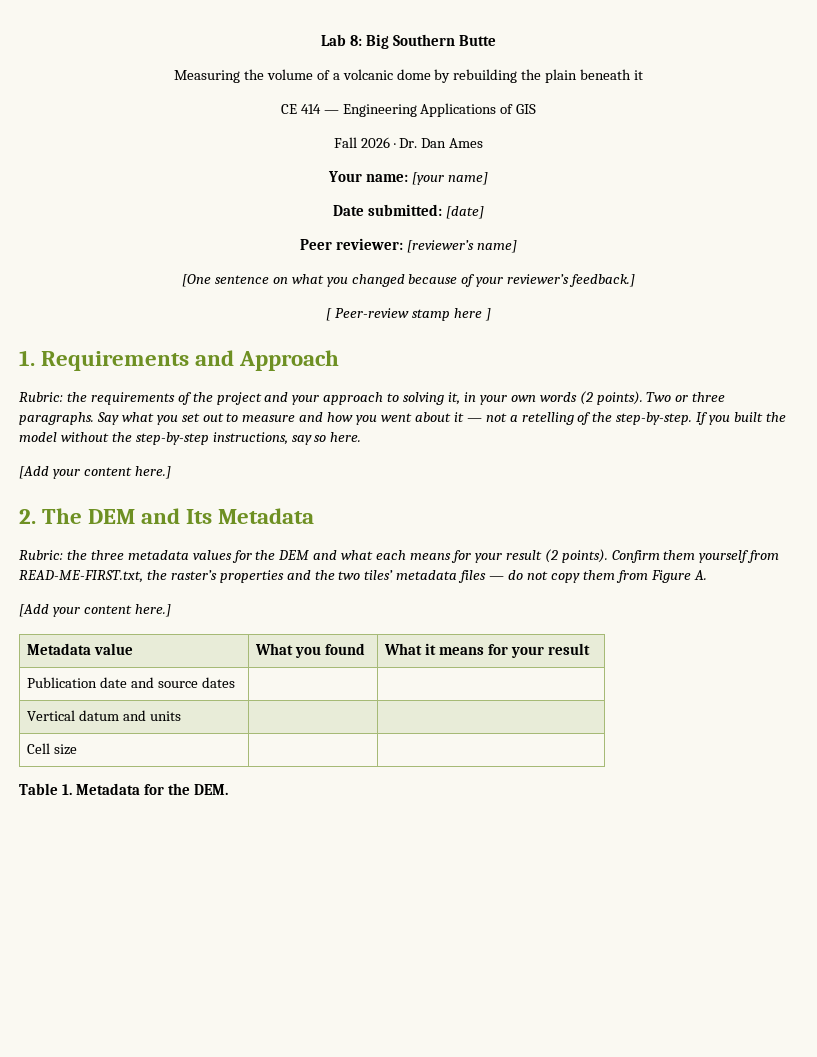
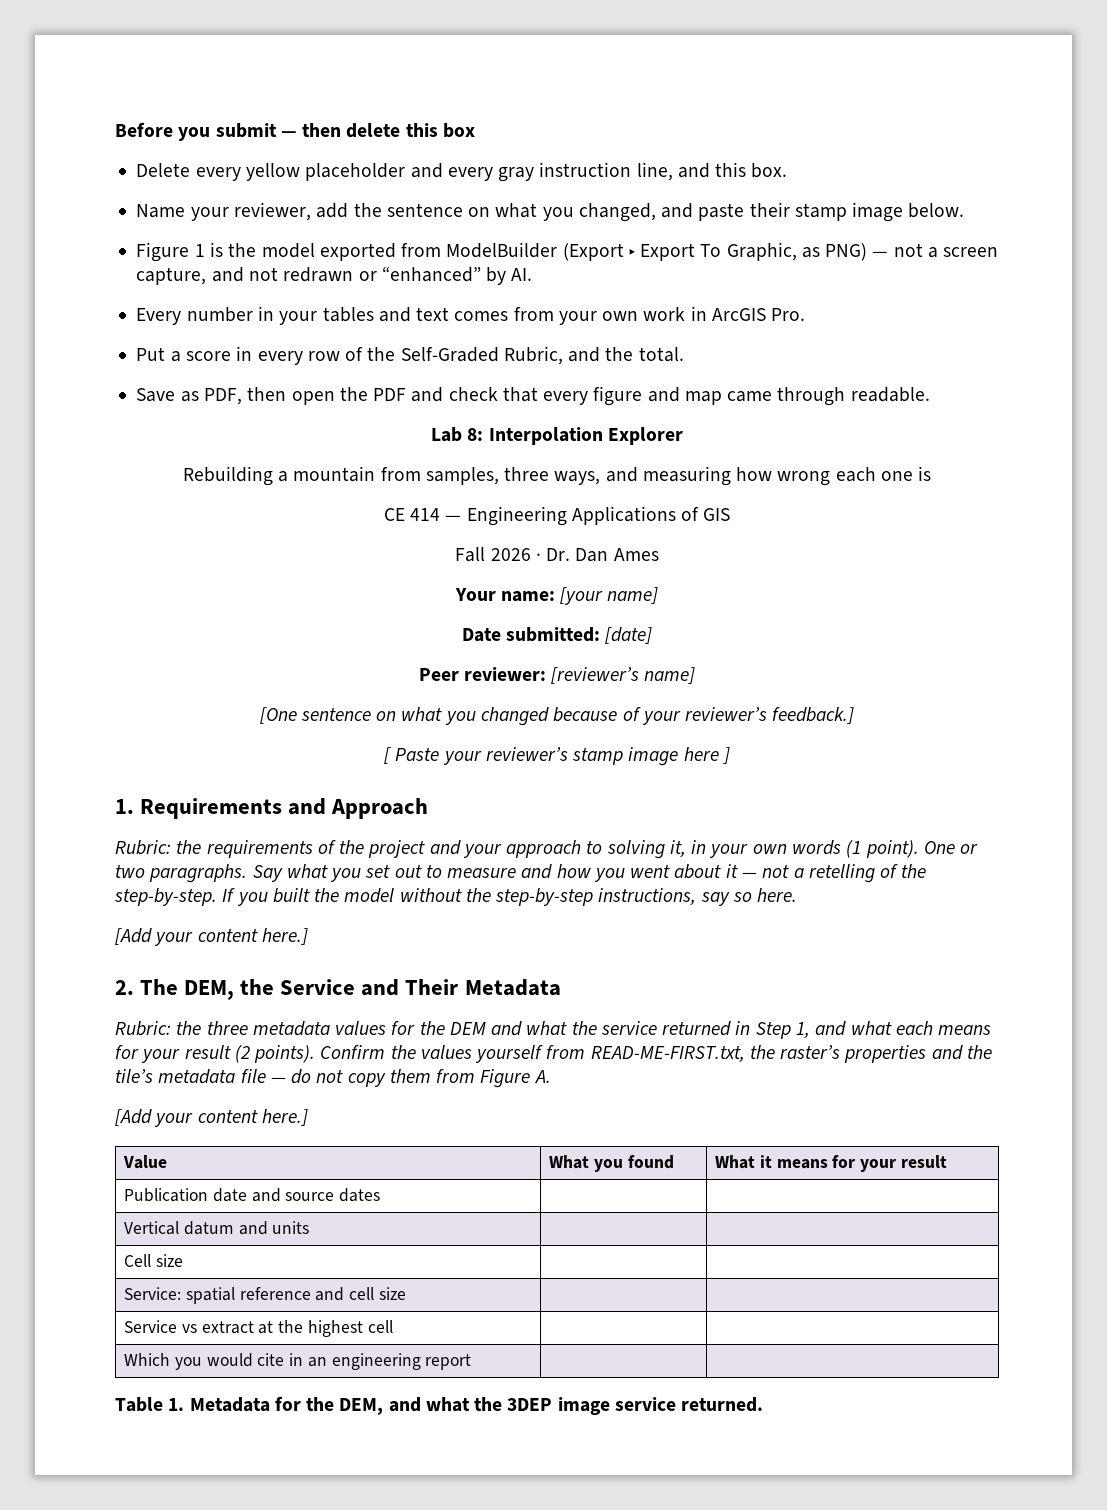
[321,34,496,49] [174,69,643,83] Lab 8: Big Southern Butte // Measuring the volume of a volcanic dome by rebuilding the plain beneath it -> [115,122,475,141] [136,162,788,182] [136,202,965,222] [136,242,999,262] [136,266,533,285] [136,306,806,325] [136,346,684,365] [136,386,930,406] [431,427,683,445] [182,466,932,486] Before you submit — then delete this box // Delete every yellow placeholder and every gray instruction line, and this box. // Name your reviewer, add the sentence on what you changed, and paste their stamp image below. // Figure 1 is the model exported from ModelBuilder (Export ▸ Export To Graphic, as PNG) — not a screen capture, and not redrawn or “enhanced” by AI. // Every number in your tables and text comes from your own work in ArcGIS Pro. // Put a score in every row of the Self-Graded Rubric, and the total. // Save as PDF, then open the PDF and check that every figure and map came through readable. // Lab 8: Interpolation Explorer // Rebuilding a mountain from samples, three ways, and measuring how wrong each one is
[335,308,451,321] Peer-review stamp -> [395,747,679,766] Paste your reviewer’s stamp image
[579,391,726,405] (2 points). Two or three -> [846,840,979,858] [115,864,145,878] (1 point). One or two
[88,508,213,524] DEM and Its -> [184,979,459,1000] DEM, the Service and Their
(374, 555) none -> [571,1021,892,1039] the service returned in Step 1, and what
[663,550,696,560] them -> [390,1045,472,1059] the values
[338,570,487,583] two tiles’ metadata files -> [115,1069,266,1084] tile’s metadata file
[27,643,134,655] Metadata value -> [123,1155,168,1169] Value
(78, 749) none -> [124,1287,406,1304] [124,1320,393,1337] [124,1353,472,1370] // Service: spatial reference and cell size | | // Service vs extract at the highest cell | | // Which you would cite in an engineering report | |
[193,784,228,795] DEM. -> [339,1397,764,1415] DEM, and what the 3DEP image service returned.

